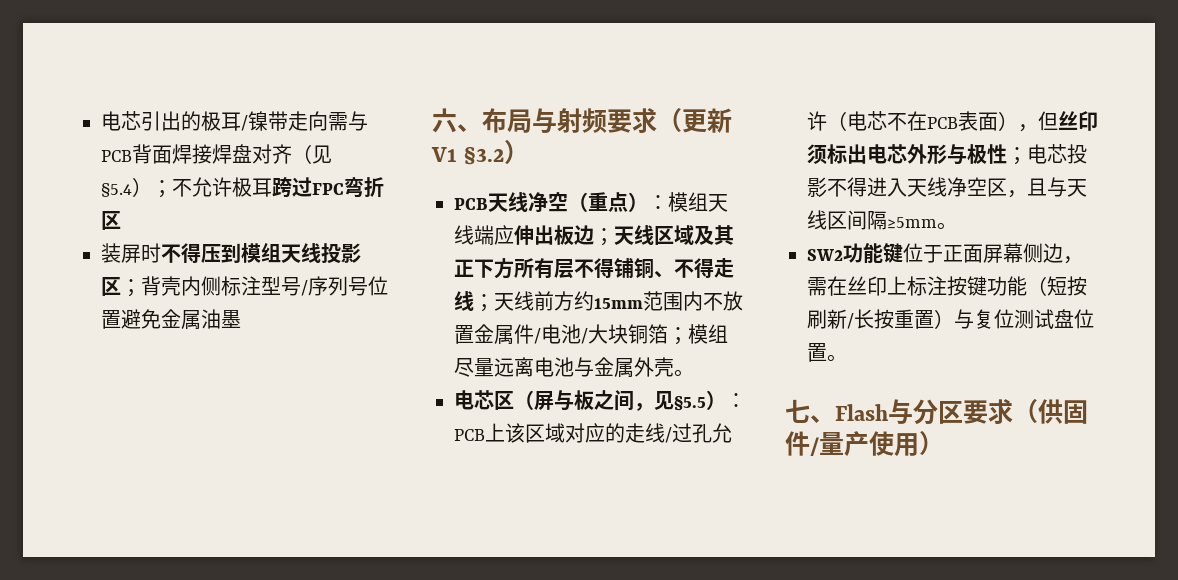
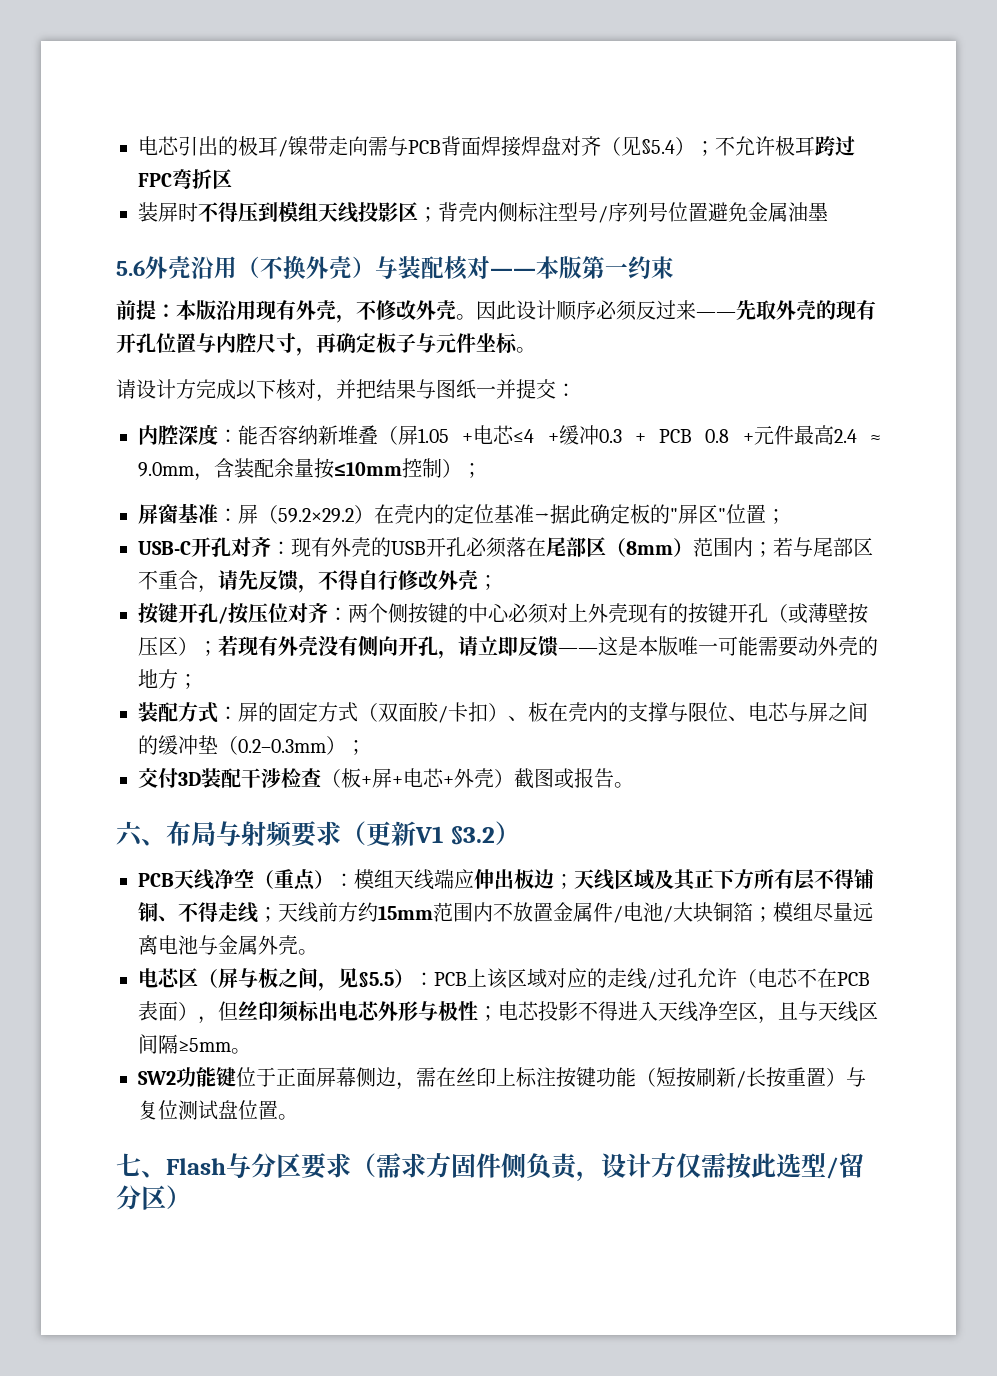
(241, 319) none -> [116,255,674,281] [116,300,876,323] [116,333,536,356] [116,379,576,402] [138,424,882,445] [138,458,482,481] [138,503,786,524] [138,537,873,558] [138,570,498,593] [138,603,868,624] [138,635,878,659] [138,669,198,689] [138,702,868,723] [138,735,366,755] [138,767,634,789] // 5.6外壳沿用（不换外壳）与装配核对——本版第一约束 // 前提：本版沿用现有外壳，不修改外壳。因此设计顺序必须反过来——先取外壳的现有开孔位置与内腔尺寸，再确定板子与元件坐标。 // 请设计方完成以下核对，并把结果与图纸一并提交： // 内腔深度：能否容纳新堆叠（屏1.05 +电芯≤4 +缓冲0.3 + PCB 0.8 +元件最高2.4 ≈ 9.0mm，含装配余量按≤10mm控制）； // 屏窗基准：屏（59.2×29.2）在壳内的定位基准→据此确定板的"屏区"位置； // USB-C开孔对齐：现有外壳的USB开孔必须落在尾部区（8mm）范围内；若与尾部区不重合，请先反馈，不得自行修改外壳； // 按键开孔/按压位对齐：两个侧按键的中心必须对上外壳现有的按键开孔（或薄壁按压区）；若现有外壳没有侧向开孔，请立即反馈——这是本版唯一可能需要动外壳的地方； // 装配方式：屏的固定方式（双面胶/卡扣）、板在壳内的支撑与限位、电芯与屏之间的缓冲垫（0.2–0.3mm）； // 交付3D装配干涉检查（板+屏+电芯+外壳）截图或报告。
[1038,399,1088,424] [785,431,919,457] 供固件/量产使用 -> [376,1153,864,1182] [116,1185,166,1210] 需求方固件侧负责，设计方仅需按此选型/留分区

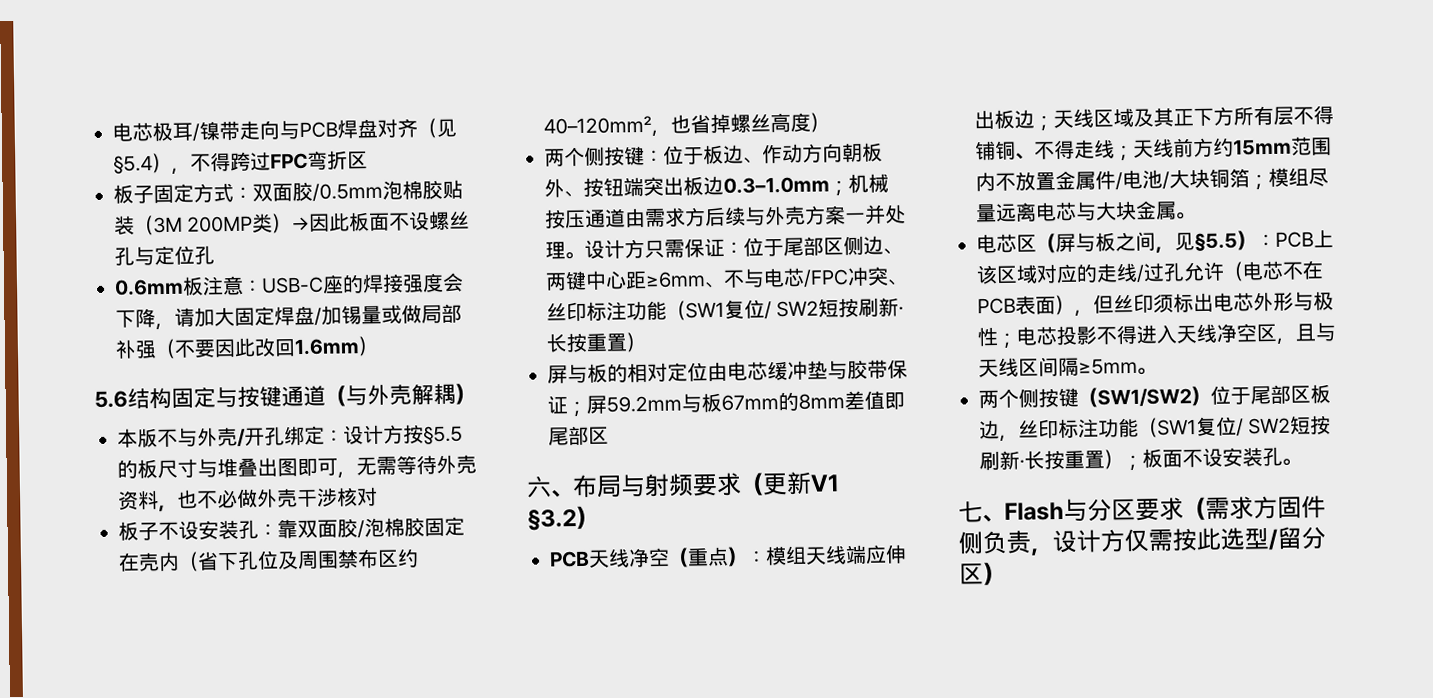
[138,136,238,156] 电芯引出的 -> [112,122,153,142] 电芯
[368,136,521,157] 需与PCB背面焊接 -> [279,120,338,140] 与PCB
[695,136,815,156] ；不允许极耳 -> [171,152,231,175] ，不得
[138,202,828,223] [116,255,674,281] [116,300,876,323] [116,333,536,356] [116,379,576,402] [138,424,882,445] [138,458,482,481] [138,503,786,524] [138,537,873,558] [138,570,498,593] [138,603,868,624] [138,635,878,659] [138,669,198,689] [138,702,868,723] [138,735,366,755] [138,767,634,789] 装屏时不得压到模组天线投影区；背壳内侧标注型号/序列号位置避免金属油墨 // 5.6外壳沿用（不换外壳）与装配核对——本版第一约束 // 前提：本版沿用现有外壳，不修改外壳。因此设计顺序必须反过来——先取外壳的现有开孔位置与内腔尺寸，再确定板子与元件坐标。 // 请设计方完成以下核对，并把结果与图纸一并提交： // 内腔深度：能否容纳新堆叠（屏1.05 +电芯≤4 +缓冲0.3 + PCB 0.8 +元件最高2.4 ≈ 9.0mm，含装配余量按≤10mm控制）； // 屏窗基准：屏（59.2×29.2）在壳内的定位基准→据此确定板的"屏区"位置； // USB-C开孔对齐：现有外壳的USB开孔必须落在尾部区（8mm）范围内；若与尾部区不重合，请先反馈，不得自行修改外壳； // 按键开孔/按压位对齐：两个侧按键的中心必须对上外壳现有的按键开孔（或薄壁按压区）；若现有外壳没有侧向开孔，请立即反馈——这是本版唯一可能需要动外壳的地方； // 装配方式：屏的固定方式（双面胶/卡扣）、板在壳内的支撑与限位、电芯与屏之间的缓冲垫（0.2–0.3mm）； // 交付3D装配干涉检查（板+屏+电芯+外壳）截图或报告。 -> [113,179,463,204] [114,210,471,236] [114,245,215,266] [114,272,464,296] [115,303,462,331] [115,335,379,360] [94,383,476,409] [117,424,463,448] [117,454,477,479] [117,486,378,513] [118,516,465,541] [118,548,419,572] [543,112,830,137] [544,142,883,167] [544,173,889,198] [544,204,906,229] [545,235,903,260] [545,266,908,291] [546,297,905,322] [546,332,647,353] [547,359,908,384] [547,390,905,418] [548,425,609,446] 板子固定方式：双面胶/0.5mm泡棉胶贴装（3M 200MP类）→因此板面不设螺丝孔与定位孔 // 0.6mm板注意：USB-C座的焊接强度会下降，请加大固定焊盘/加锡量或做局部补强（不要因此改回1.6mm） // 5.6结构固定与按键通道（与外壳解耦） // 本版不与外壳/开孔绑定：设计方按§5.5的板尺寸与堆叠出图即可，无需等待外壳资料，也不必做外壳干涉核对 // 板子不设安装孔：靠双面胶/泡棉胶固定在壳内（省下孔位及周围禁布区约40–120mm²，也省掉螺丝高度） // 两个侧按键：位于板边、作动方向朝板外、按钮端突出板边0.3–1.0mm；机械按压通道由需求方后续与外壳方案一并处理。设计方只需保证：位于尾部区侧边、两键中心距≥6mm、不与电芯/FPC冲突、丝印标注功能（SW1复位/ SW2短按刷新·长按重置） // 屏与板的相对定位由电芯缓冲垫与胶带保证；屏59.2mm与板67mm的8mm差值即尾部区
[178,935,298,955] 池与金属外壳 -> [1055,200,1177,222] 芯与大块金属
[138,1067,866,1090] [138,1100,278,1120] SW2功能键位于正面屏幕侧边，需在丝印上标注按键功能（短按刷新/长按重置）与复位测试盘位置 -> [978,384,1331,409] [979,415,1332,442] [979,446,1283,472] 两个侧按键（SW1/SW2）位于尾部区板边，丝印标注功能（SW1复位/ SW2短按刷新·长按重置）；板面不设安装孔

